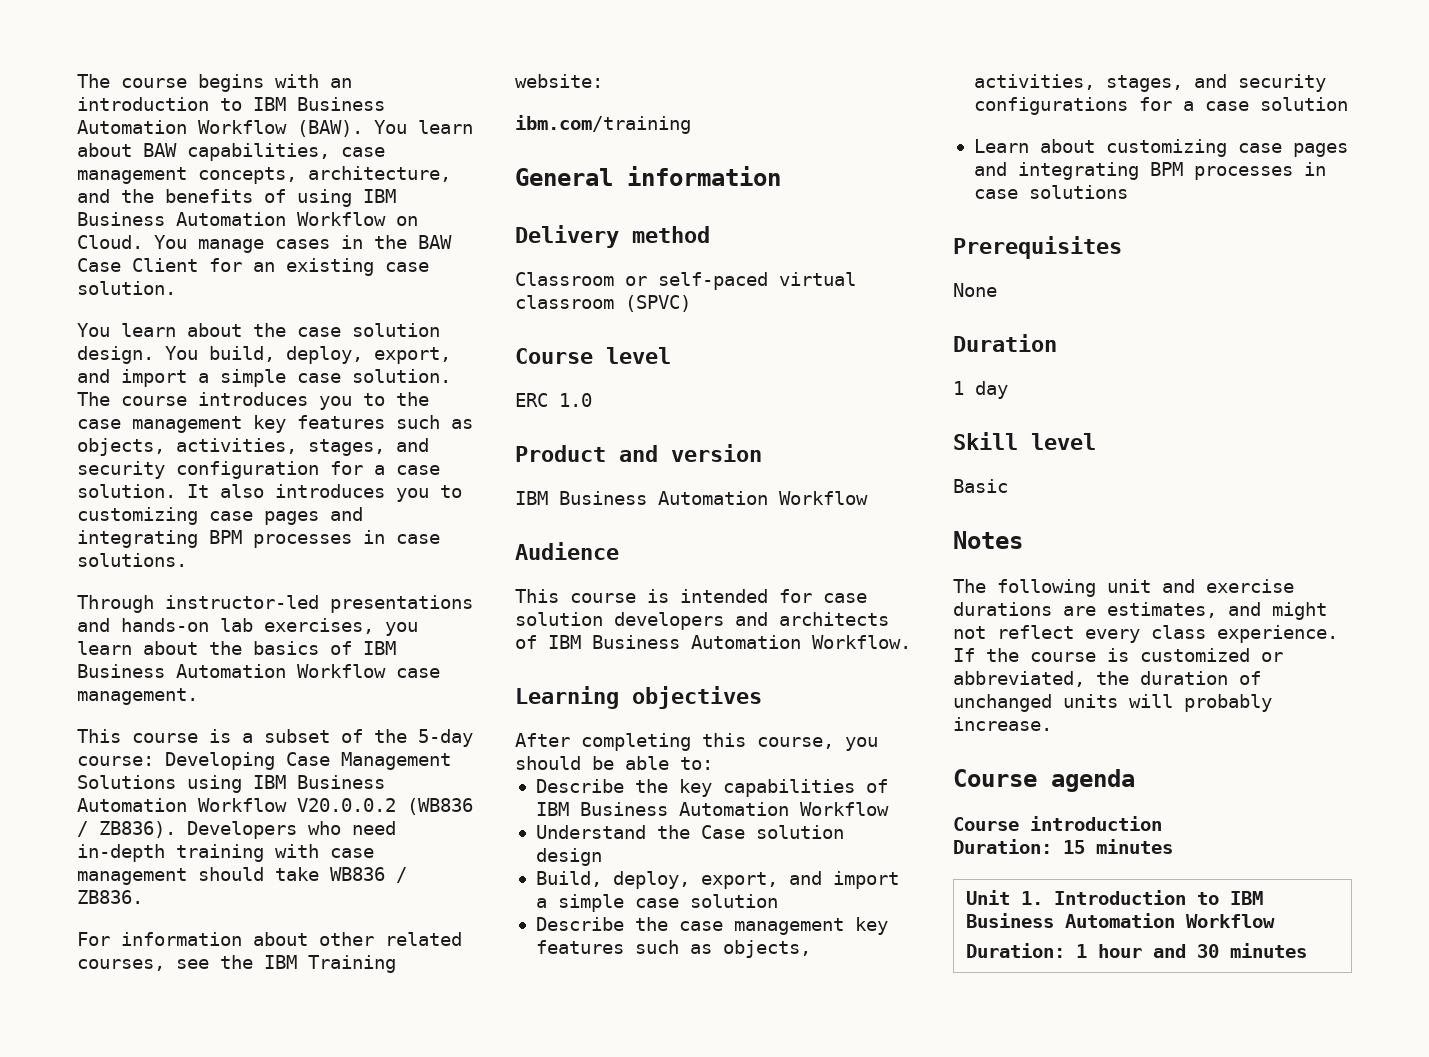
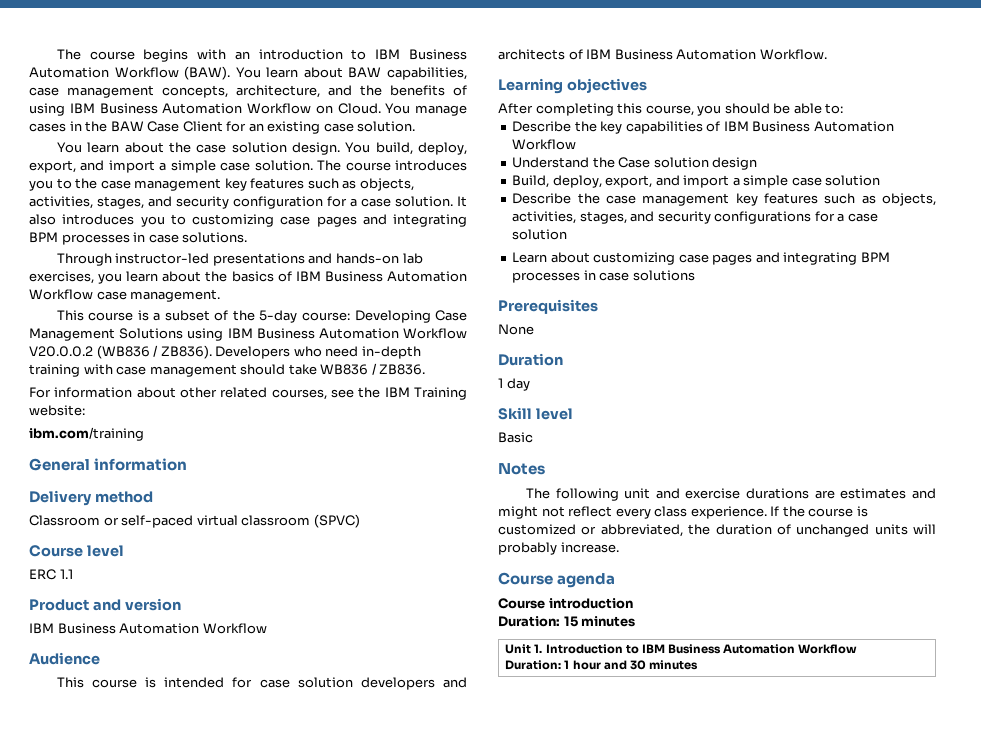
[559,393,592,407] 1.0 -> [59,569,73,579] 1.1
[1107,602,1217,618] estimates, -> [840,488,907,499] estimates

